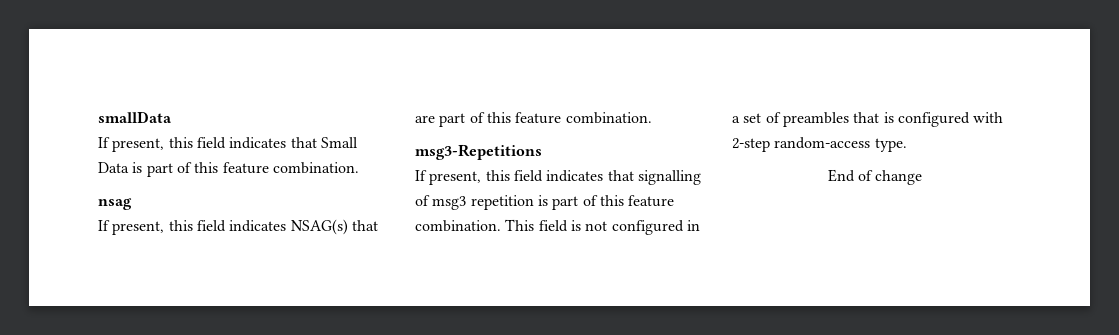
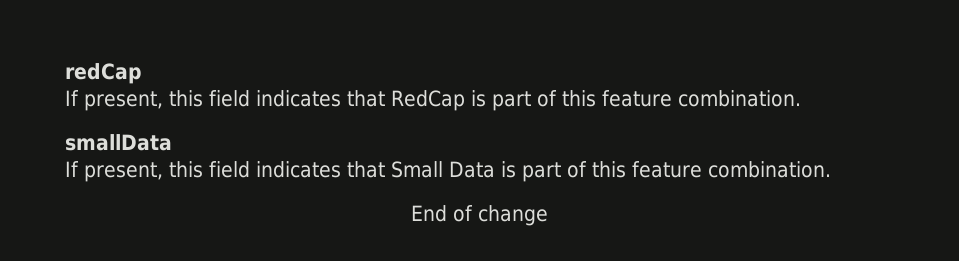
(98, 117) none -> [65,63,142,84] [65,90,801,111] redCap // If present, this field indicates that RedCap is part of this feature combination. //
[98,198,132,210] [98,219,378,235] [415,112,652,127] [415,144,542,160] [415,170,701,185] [415,195,675,210] [415,219,700,235] [732,112,1004,127] [732,137,907,152] // nsag // If present, this field indicates NSAG(s) that are part of this feature combination. // msg3-Repetitions // If present, this field indicates that signalling of msg3 repetition is part of this feature combination. This field is not configured in a set of preambles that is configured with 2-step random-access type. -> (831, 169) none

